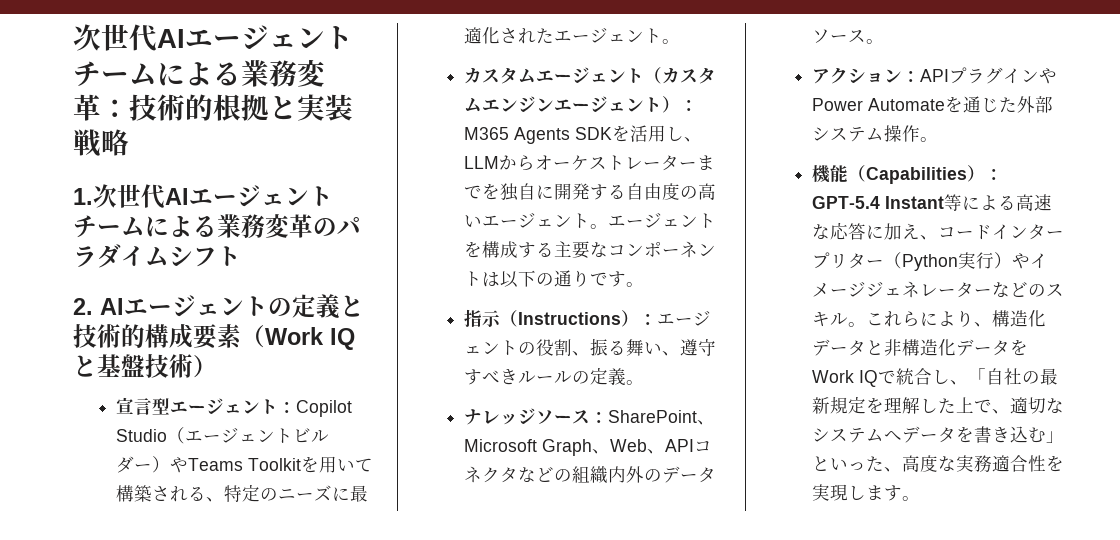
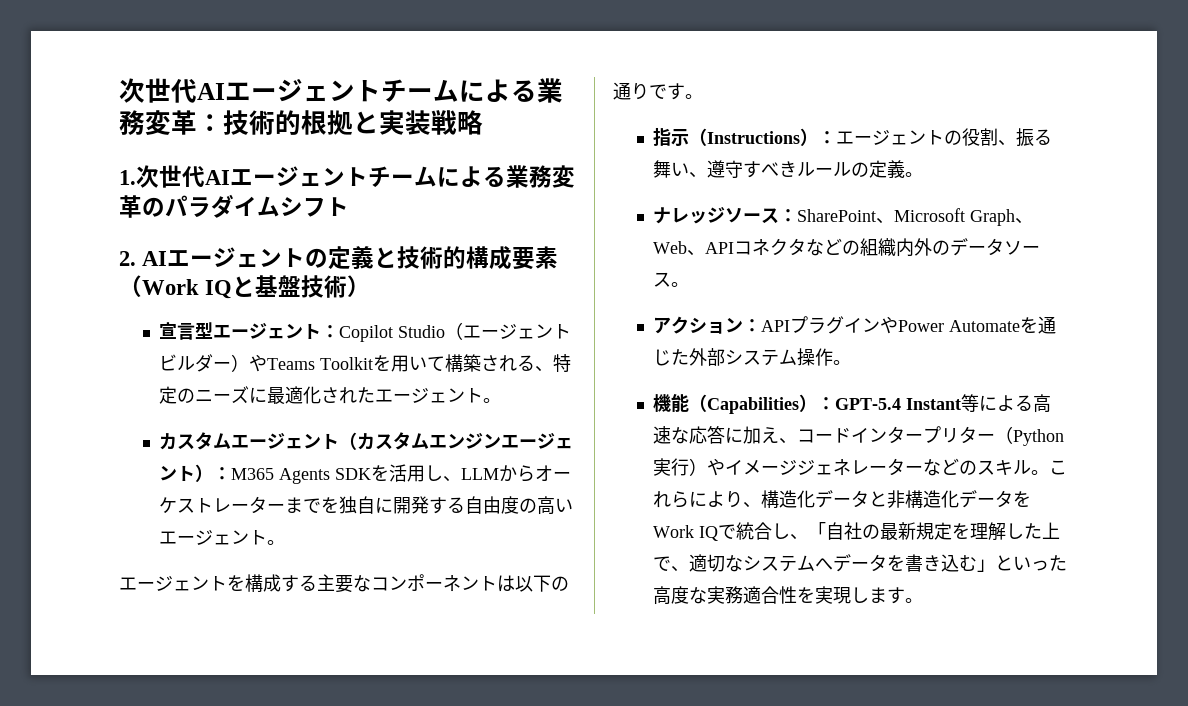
(608, 226) none -> (286, 542) //
[883,467,902,472] 、 -> (1068, 563) none

